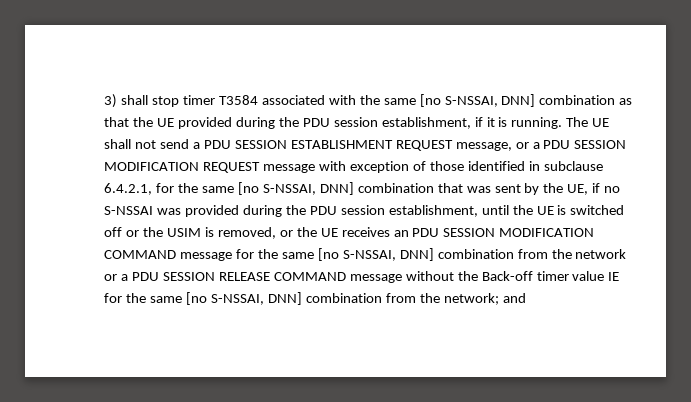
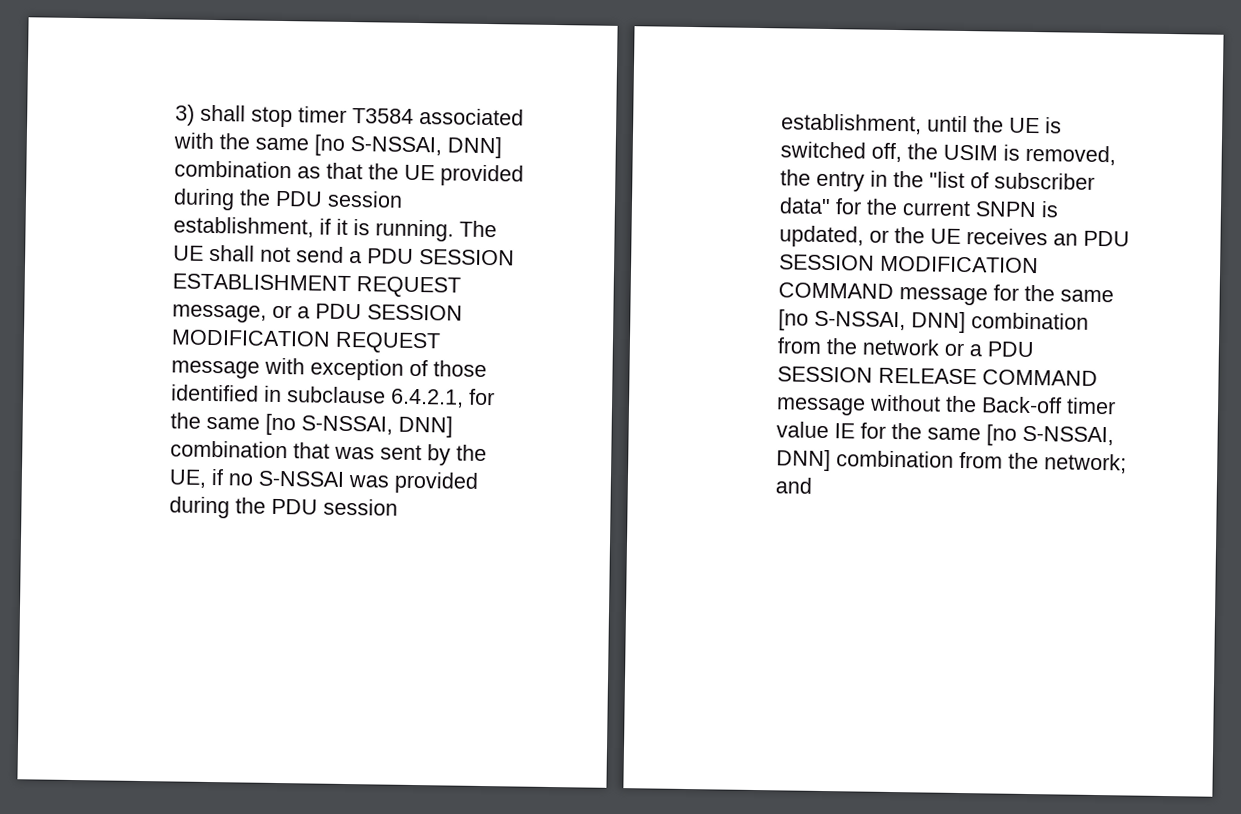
[104,227,140,237] off or -> [870,142,902,163] off,
(276, 233) none -> [779,169,1095,192] [778,197,1059,218] [778,225,864,248] the entry in the "list of subscriber data" for the current SNPN is updated,

